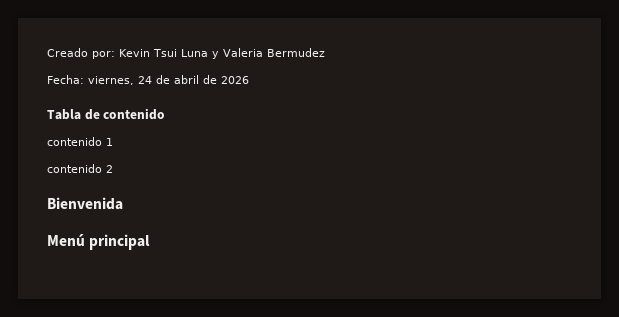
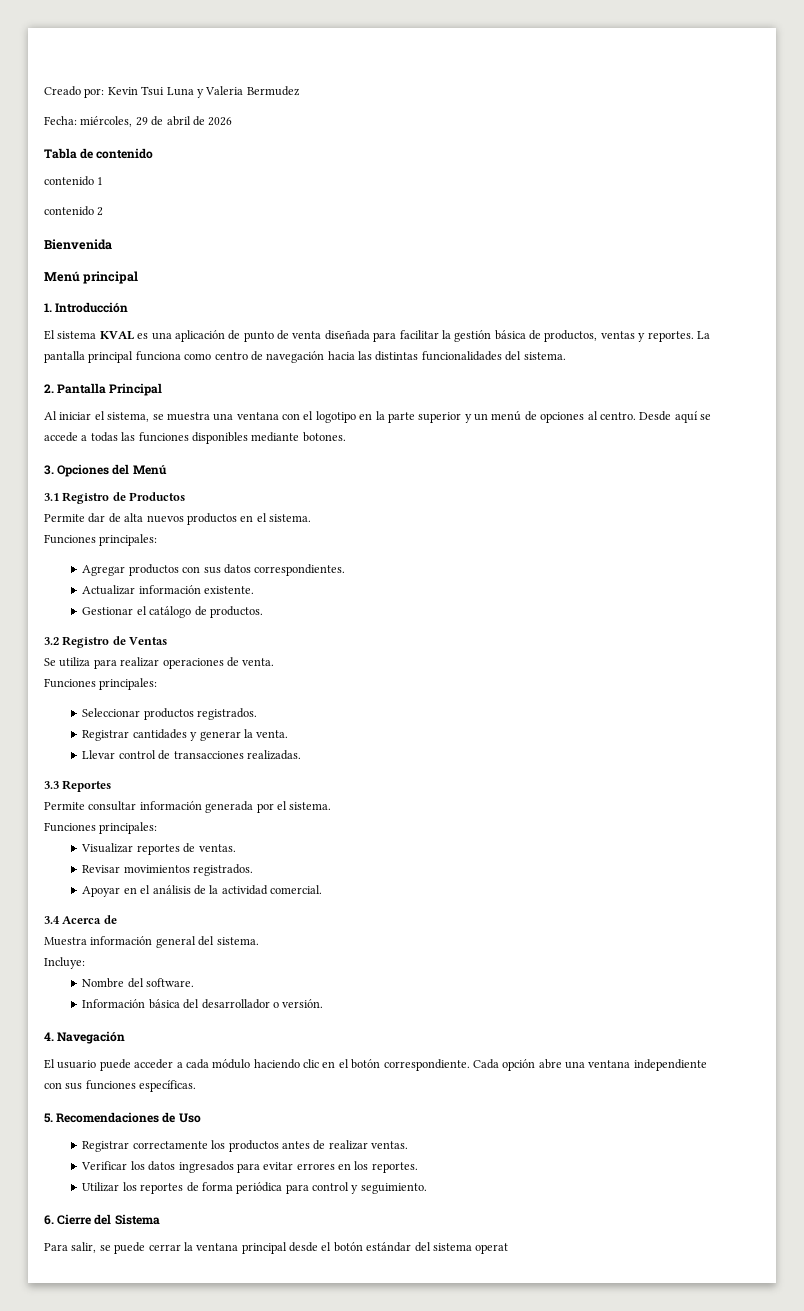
[88,76,152,85] viernes, 24 -> [80,116,148,127] miércoles, 29
(151, 242) none -> [44,302,129,313] [44,330,710,342] [44,351,566,363] [44,383,163,396] [44,410,711,423] [44,432,346,444] [44,464,167,477] [44,492,186,504] [44,513,311,525] [44,534,158,546] [82,564,346,576] [82,585,255,595] [82,606,263,618] [44,636,168,648] [44,657,275,669] [44,678,158,690] [82,708,258,720] [82,729,289,741] [82,750,301,760] [44,780,112,792] [44,801,332,813] [44,822,158,834] [81,843,236,855] [82,864,254,876] [82,885,323,897] [44,915,117,924] [44,936,259,948] [44,957,85,969] [82,978,195,988] [82,999,324,1009] [44,1031,126,1044] [44,1059,707,1071] [44,1080,197,1092] [44,1112,201,1123] [82,1140,409,1152] [81,1161,418,1173] [82,1182,427,1194] [44,1214,160,1225] [44,1242,509,1254] // 1. Introducción // El sistema KVAL es una aplicación de punto de venta diseñada para facilitar la gestión básica de productos, ventas y reportes. La pantalla principal funciona como centro de navegación hacia las distintas funcionalidades del sistema. // 2. Pantalla Principal // Al iniciar el sistema, se muestra una ventana con el logotipo en la parte superior y un menú de opciones al centro. Desde aquí se accede a todas las funciones disponibles mediante botones. // 3. Opciones del Menú // 3.1 Registro de Productos // Permite dar de alta nuevos productos en el sistema. // Funciones principales: // Agregar productos con sus datos correspondientes. // Actualizar información existente. // Gestionar el catálogo de productos. // 3.2 Registro de Ventas // Se utiliza para realizar operaciones de venta. // Funciones principales: // Seleccionar productos registrados. // Registrar cantidades y generar la venta. // Llevar control de transacciones realizadas. // 3.3 Reportes // Permite consultar información generada por el sistema. // Funciones principales: // Visualizar reportes de ventas. // Revisar movimientos registrados. // Apoyar en el análisis de la actividad comercial. // 3.4 Acerca de // Muestra información general del sistema. // Incluye: // Nombre del software. // Información básica del desarrollador o versión. // 4. Navegación // El usuario puede acceder a cada módulo haciendo clic en el botón correspondiente. Cada opción abre una ventana independiente con sus funciones específicas. // 5. Recomendaciones de Uso // Registrar correctamente los productos antes de realizar ventas. // Verificar los datos ingresados para evitar errores en los reportes. // Utilizar los reportes de forma periódica para control y seguimiento. // 6. Cierre del Sistema // Para salir, se puede cerrar la ventana principal desde el botón estándar del sistema operat

